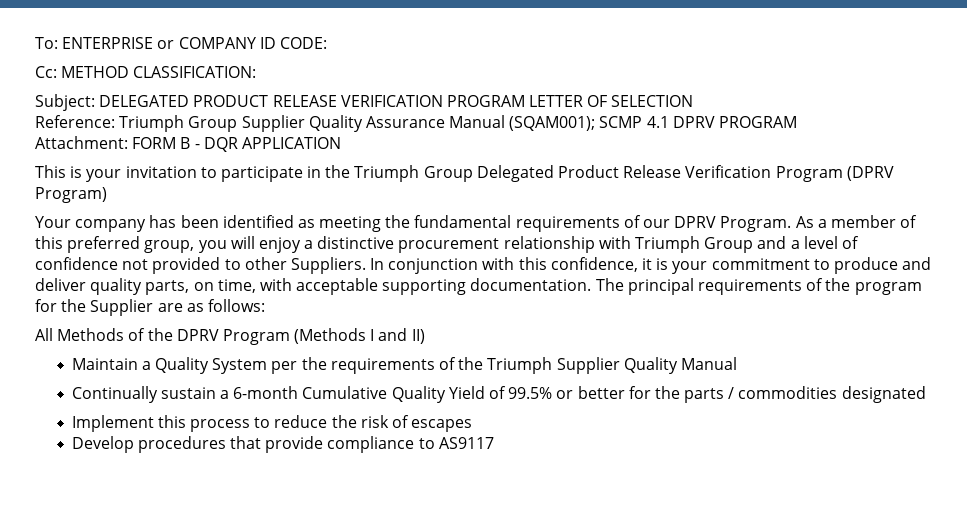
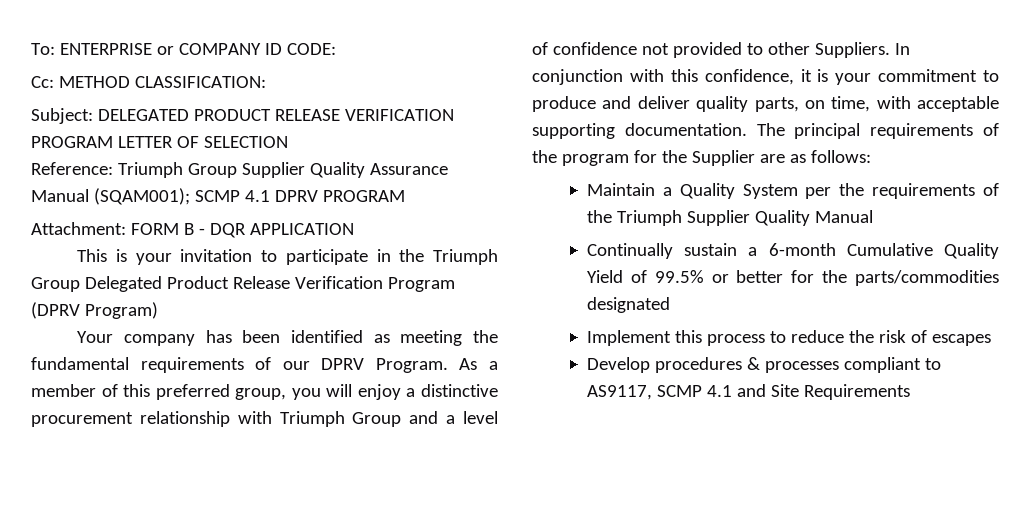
[35,328,425,345] // All Methods of the DPRV Program (Methods I and II) -> (871, 156) none
[684,386,838,403] parts / commodities -> [855,270,999,286] parts/commodities
[230,436,494,453] that provide compliance to AS9117 -> [746,357,941,373] [586,384,910,400] & processes compliant to AS9117, SCMP 4.1 and Site Requirements

